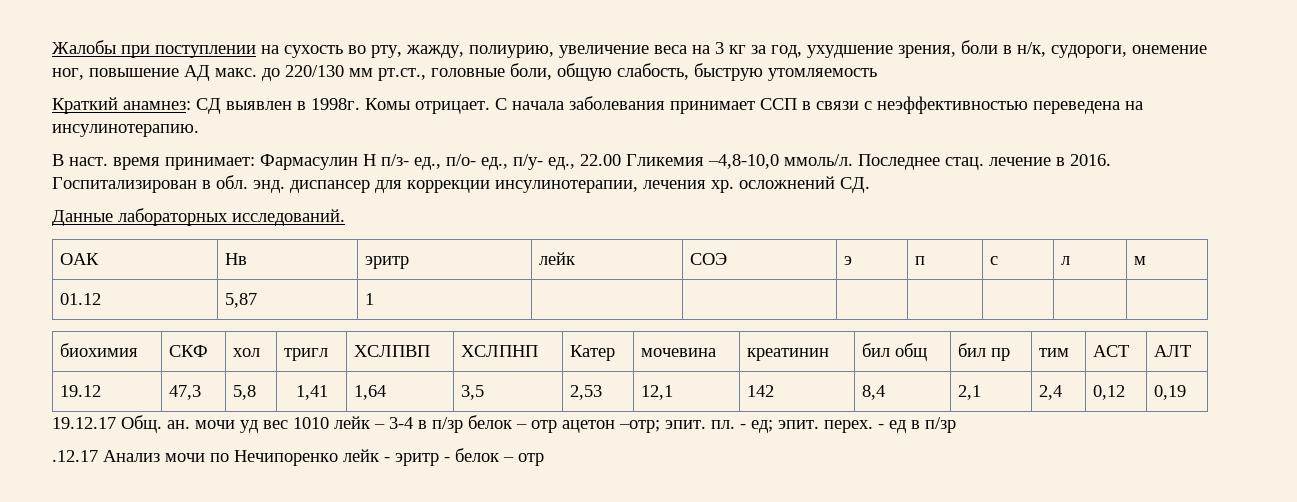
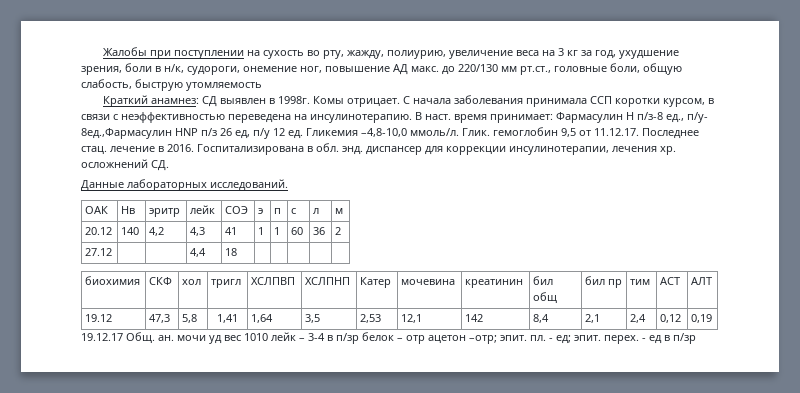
[670,98,797,114] принимает ССП -> [526,96,706,107] принимала ССП коротки курсом,
(199, 130) // -> (412, 118) none
[381,154,853,170] п/з- ед., п/о- ед., п/у- ед., 22.00 Гликемия –4,8-10,0 ммоль/л. -> [637,112,708,123] [81,127,639,139] п/з-8 ед., п/у- 8ед.,Фармасулин НNP п/з 26 ед, п/у 12 ед. Гликемия –4,8-10,0 ммоль/л. Глик. гемоглобин 9,5 от 11.12.17.
[52,177,197,193] Госпитализирован -> [197,144,304,155] Госпитализирована
[59,293,101,305] [224,293,257,308] [364,293,374,305] 01.12 | 5,87 | 1 | | -> [85,227,113,235] [121,227,140,235] [149,227,165,236] [190,227,206,236] [225,227,238,235] [258,227,265,235] [274,227,281,235] [291,227,304,235] [313,227,326,235] [335,227,342,235] [85,248,113,256] [190,248,207,257] [225,248,238,256] 20.12 | 140 | 4,2 | 4,3 | 41 | 1 | 1 | 60 | 36 | 2 // 27.12 | | | 4,4 | 18
[52,448,544,466] // .12.17 Анализ мочи по Нечипоренко лейк - эритр - белок – отр -> (696, 338) none

